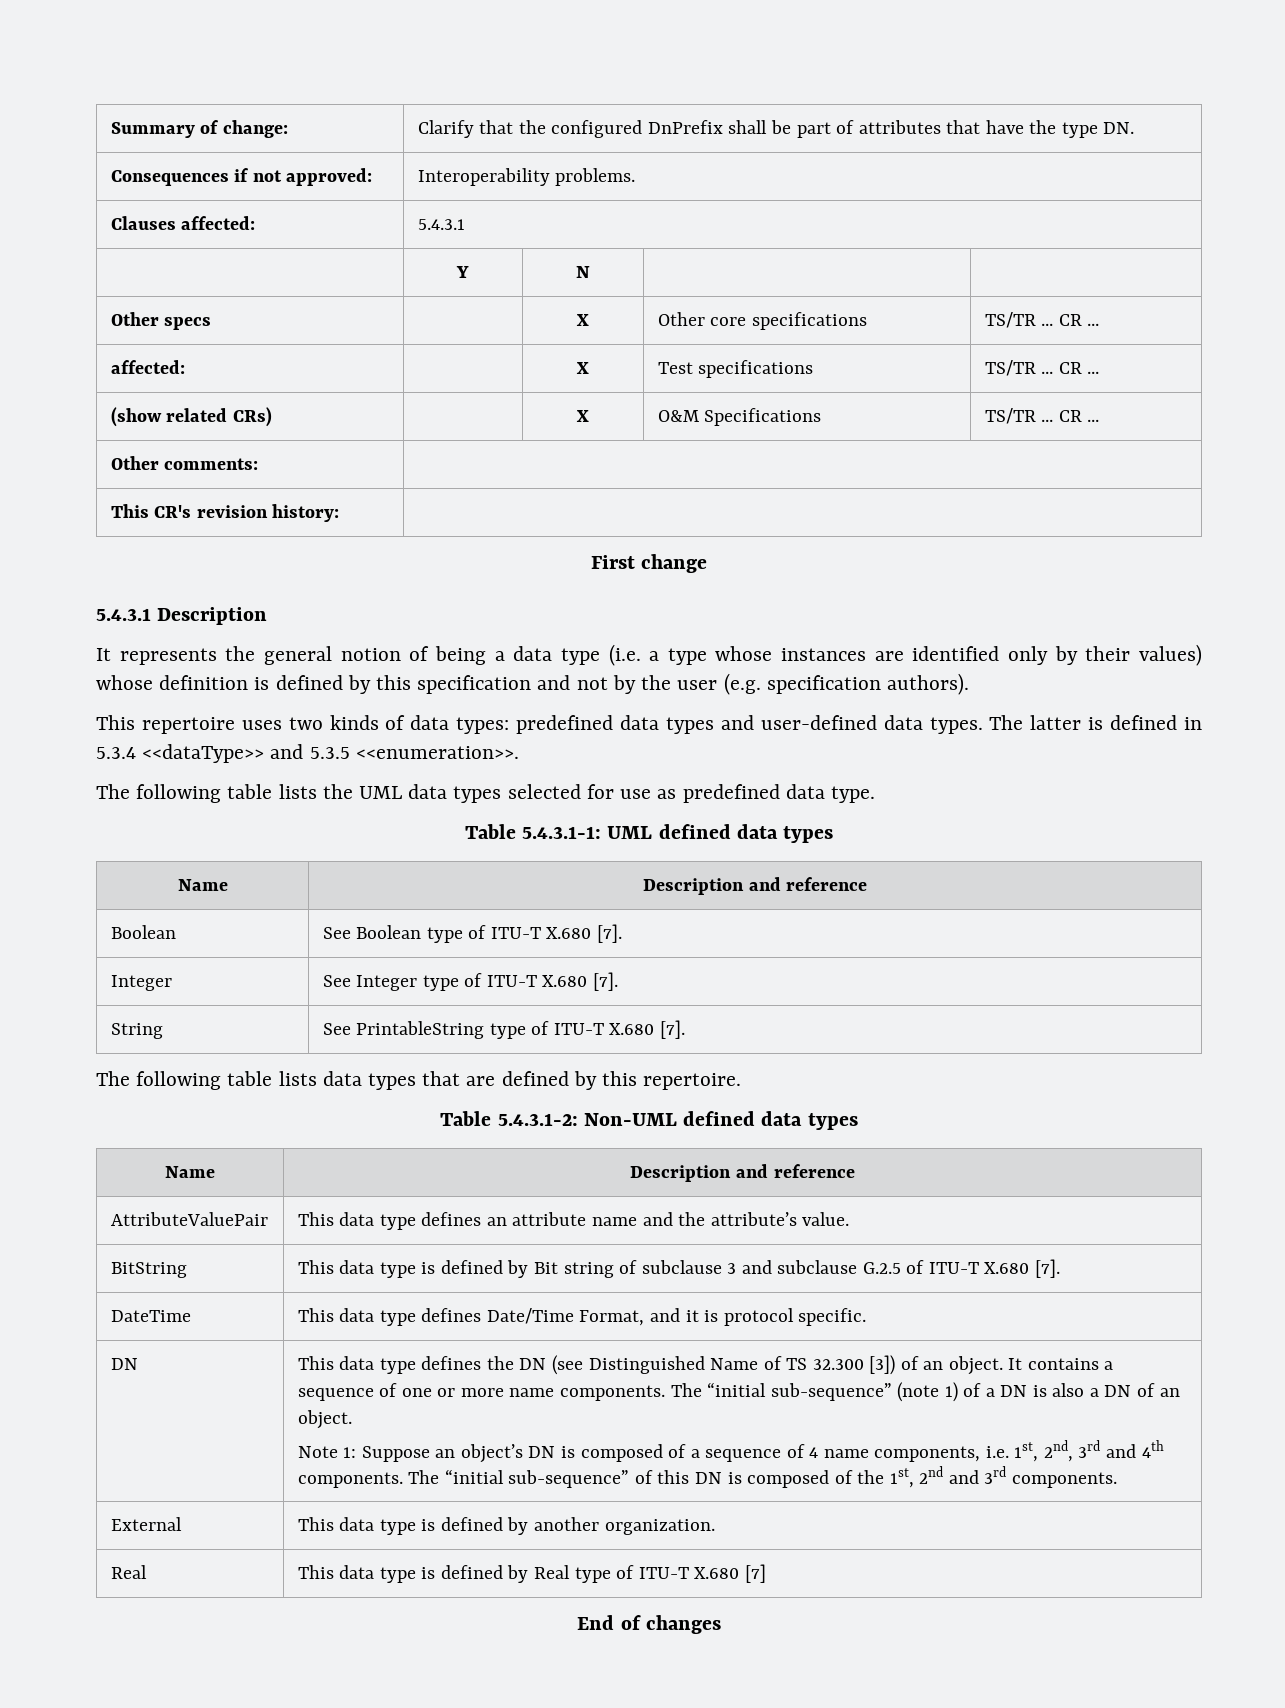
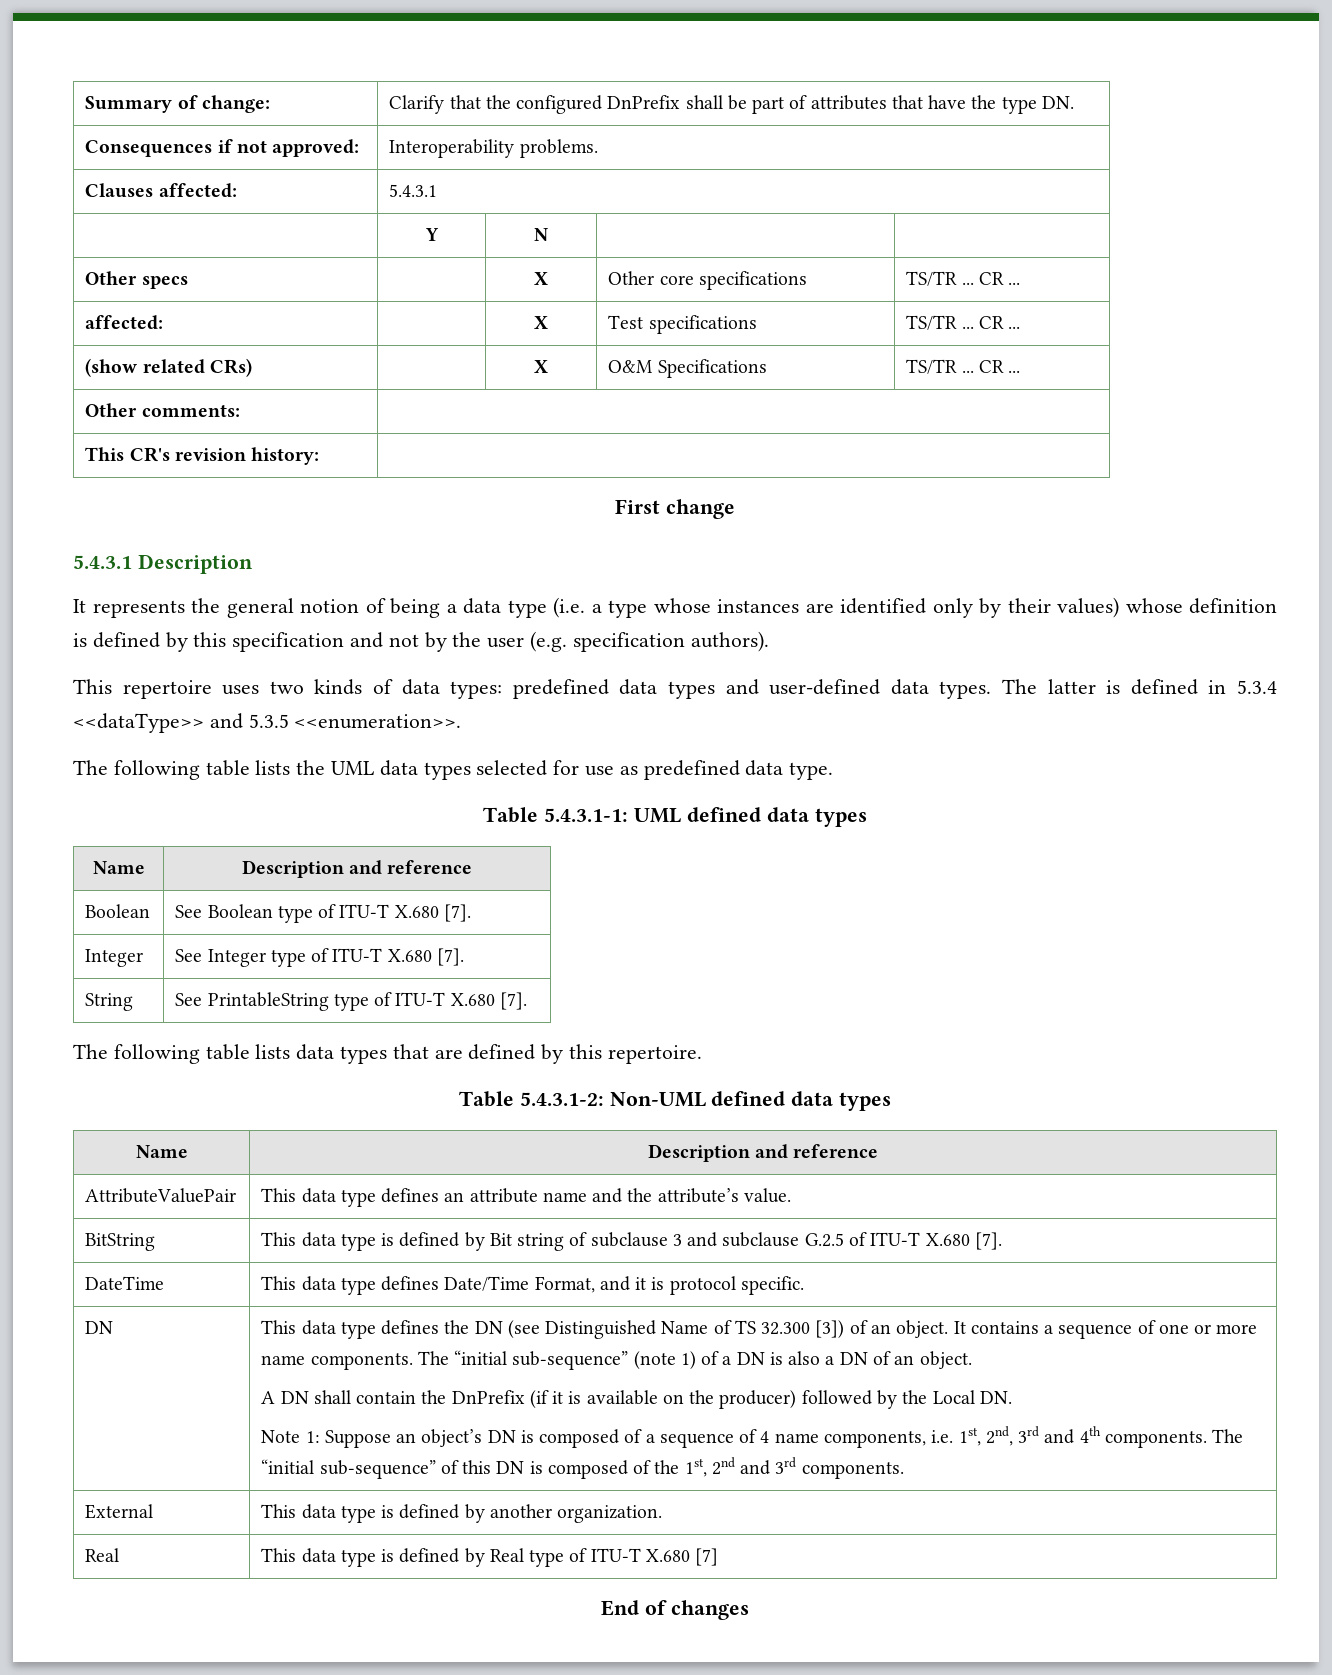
(352, 1419) none -> [261,1390,1012,1409] // A DN shall contain the DnPrefix (if it is available on the producer) followed by the Local DN.

